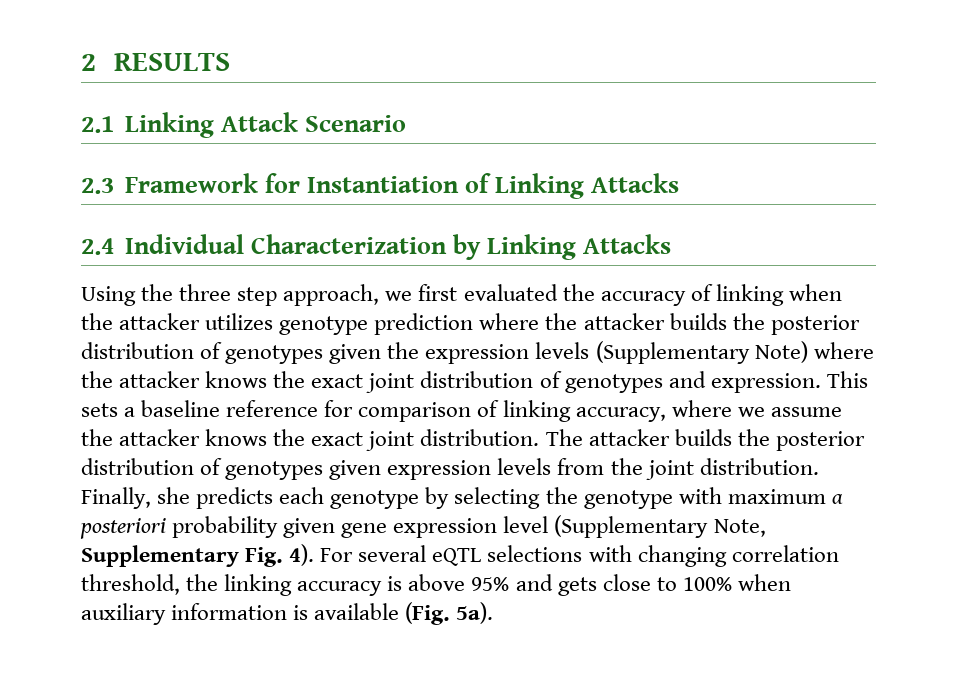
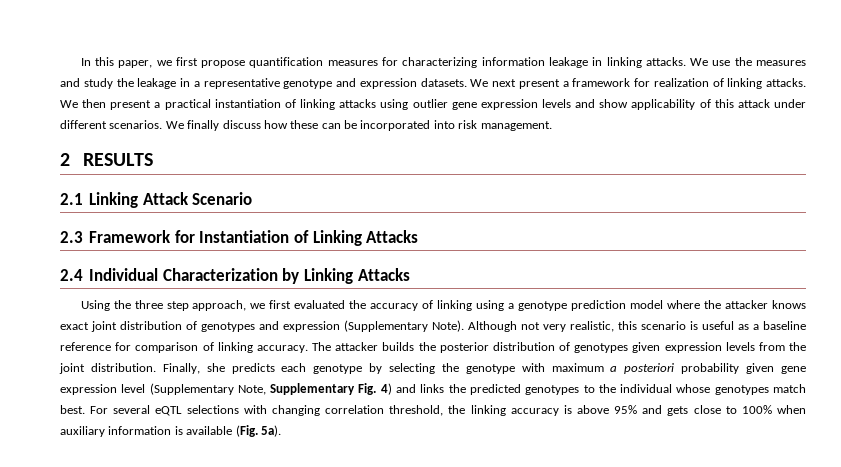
(81, 62) none -> [80,57,806,68] [60,78,806,89] [60,99,806,110] [60,120,552,131] In this paper, we first propose quantification measures for characterizing information leakage in linking attacks. We use the measures and study the leakage in a representative genotype and expression datasets. We next present a framework for realization of linking attacks. We then present a practical instantiation of linking attacks using outlier gene expression levels and show applicability of this attack under different scenarios. We finally discuss how these can be incorporated into risk management. //
[788,284,842,301] [81,313,860,335] [81,341,808,364] when the attacker utilizes genotype prediction where the attacker builds the posterior distribution of genotypes given the expression levels (Supplementary Note) -> [476,300,664,311] using a genotype prediction model
[273,371,306,388] the -> (807, 304) none
[710,371,868,393] [81,403,118,417] expression. This sets -> [283,320,749,332] expression (Supplementary Note). Although not very realistic, this scenario is useful as
[575,400,842,422] [81,429,540,451] accuracy, where we assume the attacker knows the exact joint distribution. -> [256,345,308,353] accuracy.
[289,544,315,566] 4). -> [380,383,806,395] [60,405,85,414] 4) and links the predicted genotypes to the individual whose genotypes match best.

